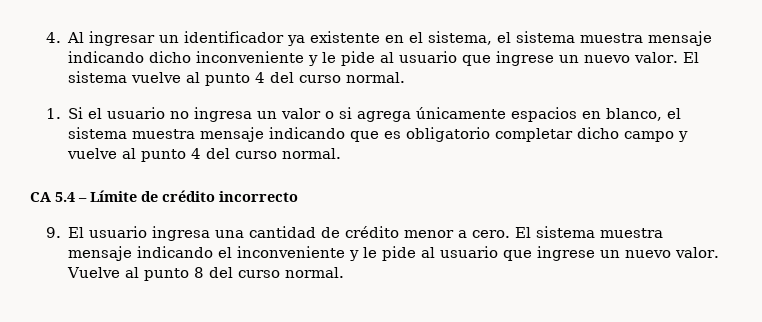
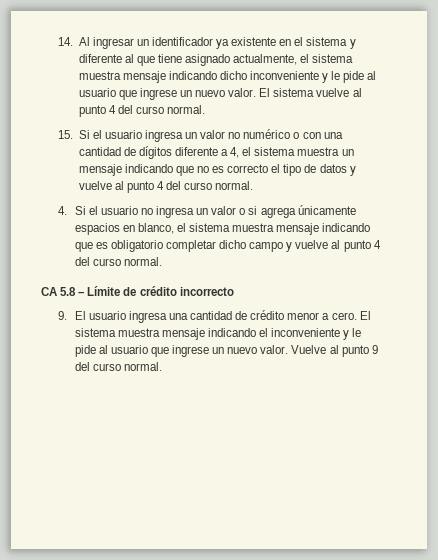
[46,32,62,43] 4. -> [57,37,73,46] 14.
[428,31,493,45] sistema, -> [306,37,356,49] [78,54,298,66] sistema y diferente al que tiene asignado actualmente,
[46,108,62,119] 1. -> [57,129,343,142] [78,146,354,159] [78,164,356,176] [78,181,254,193] [57,206,67,215] 15. Si el usuario ingresa un valor no numérico o con una cantidad de dígitos diferente a 4, el sistema muestra un mensaje indicando que no es correcto el tipo de datos y vuelve al punto 4 del curso normal. // 4.
[55,192,75,202] 5.4 -> [60,287,77,296] 5.8
[194,267,205,278] 8 -> [371,345,378,354] 9

